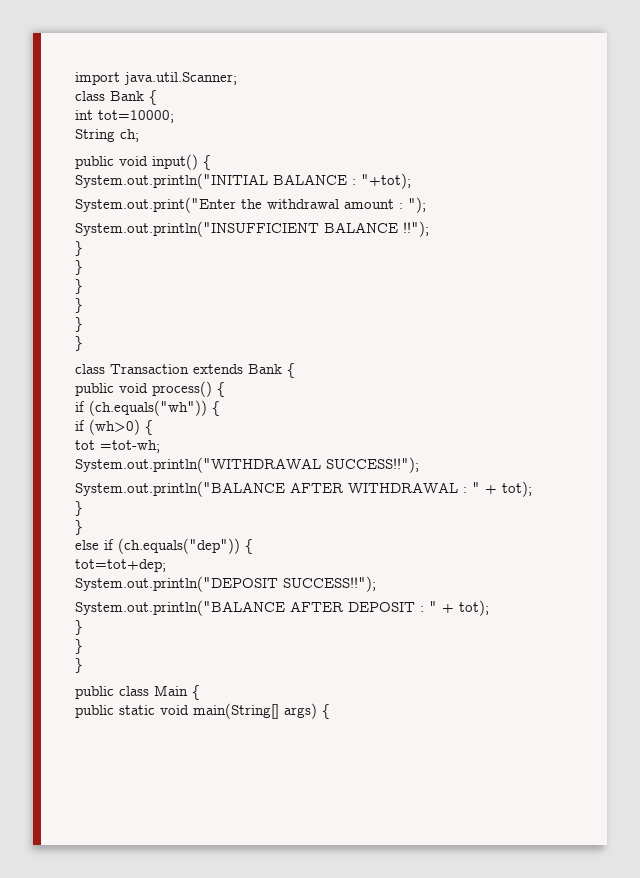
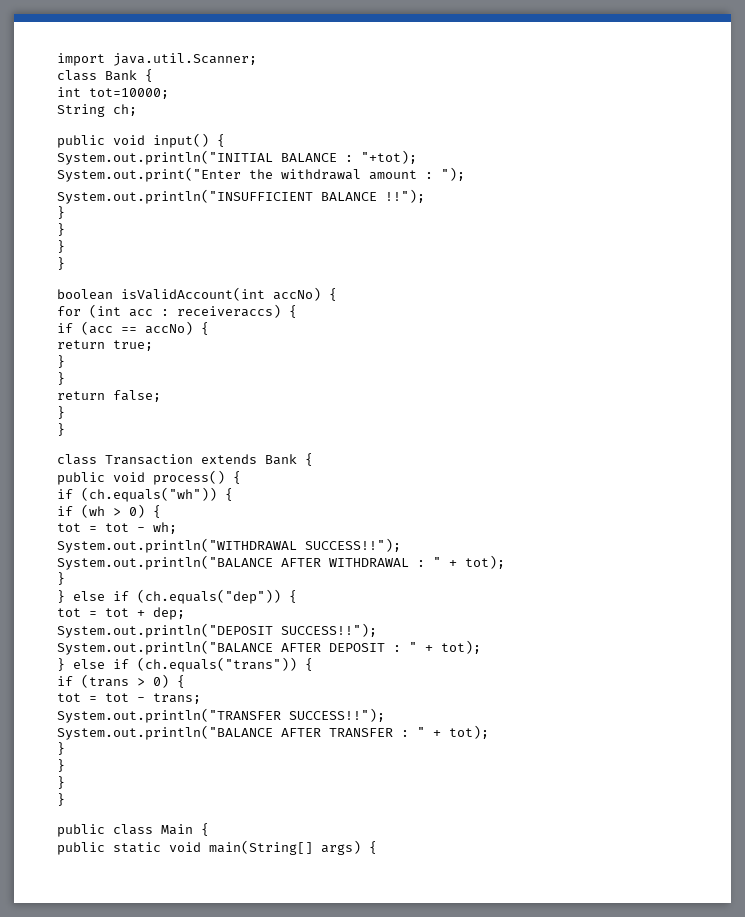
(83, 305) none -> [57,287,337,301] [57,304,297,318] [57,321,209,335] [57,340,153,351] [57,355,65,368] [57,372,65,385] [57,390,161,402] // boolean isValidAccount(int accNo) { // for (int acc : receiveraccs) { // if (acc == accNo) { // return true; // } // } // return false;
[89,419,153,435] [75,440,160,453] (wh>0) { // tot =tot-wh; -> [81,504,161,518] [57,522,177,534] (wh > 0) { // tot = tot - wh;
(83, 527) // -> (65, 596) none
[75,559,166,572] tot=tot+dep; -> [57,607,185,620] tot = tot + dep;
(489, 608) none -> [57,657,313,672] [57,674,185,688] [57,693,201,704] [57,708,385,723] [57,725,489,740] [57,742,65,755] // } else if (ch.equals("trans")) { // if (trans > 0) { // tot = tot - trans; // System.out.println("TRANSFER SUCCESS!!"); // System.out.println("BALANCE AFTER TRANSFER : " + tot); // }

